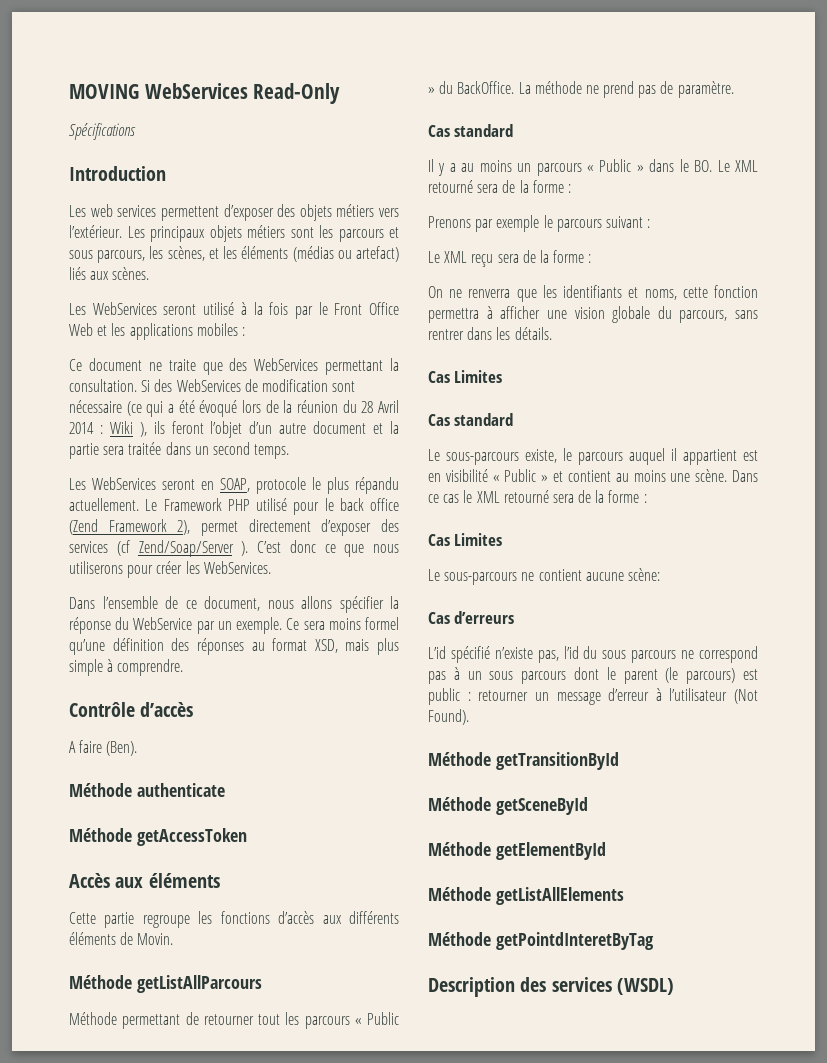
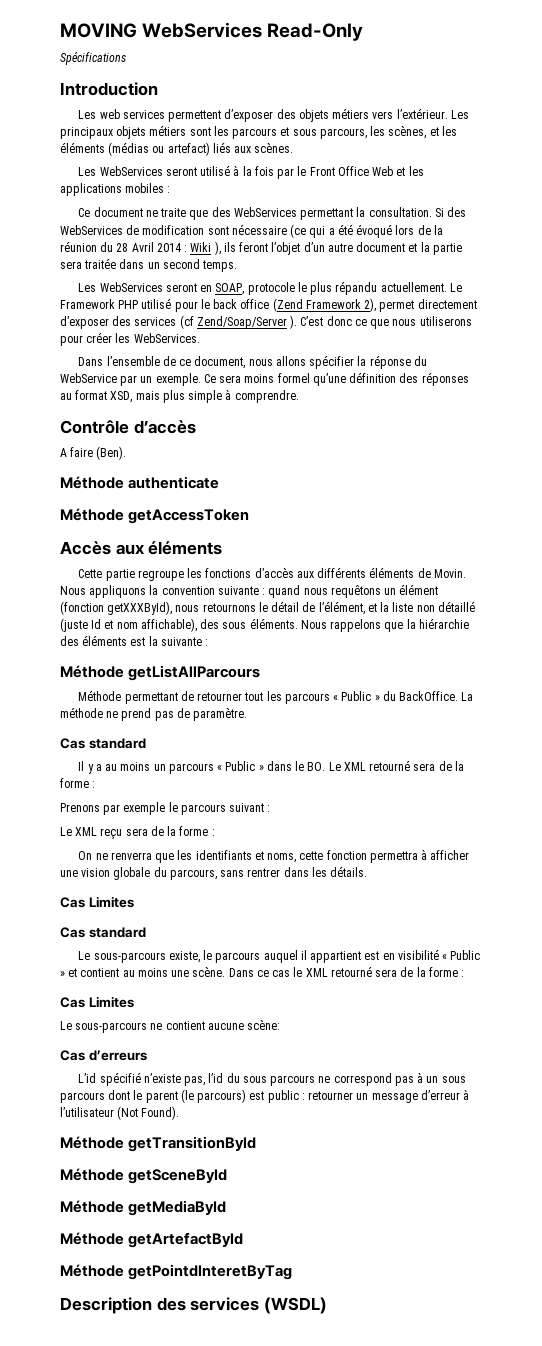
(174, 939) none -> [60,584,439,598] [60,601,475,615] [60,618,469,632] [60,635,209,646] Nous appliquons la convention suivante : quand nous requêtons un élément (fonction getXXXById), nous retournons le détail de l’élément, et la liste non détaillé (juste Id et nom affichable), des sous éléments. Nous rappelons que la hiérarchie des éléments est la suivante :
[495,842,606,860] [428,887,624,905] getElementById // Méthode getListAllElements -> [128,1200,227,1216] [60,1232,244,1248] getMediaById // Méthode getArtefactById

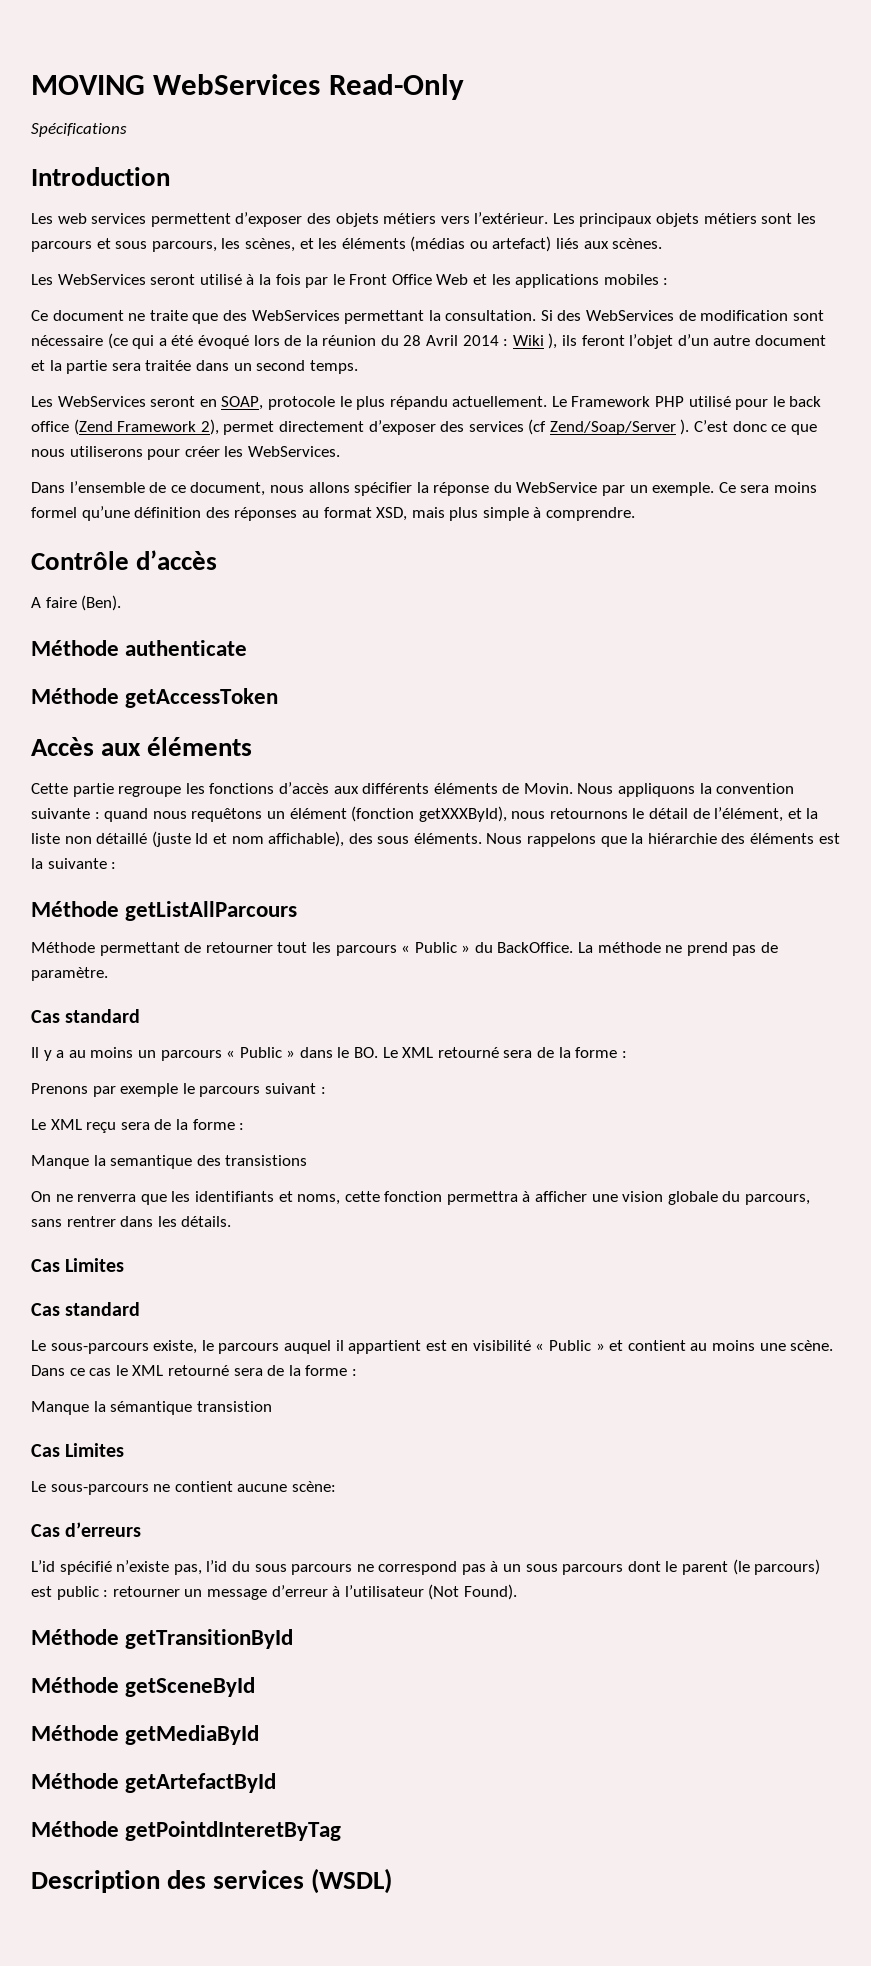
(215, 832) none -> [31,1155,308,1169] // Manque la semantique des transistions
(465, 973) none -> [31,1401,272,1415] // Manque la sémantique transistion

